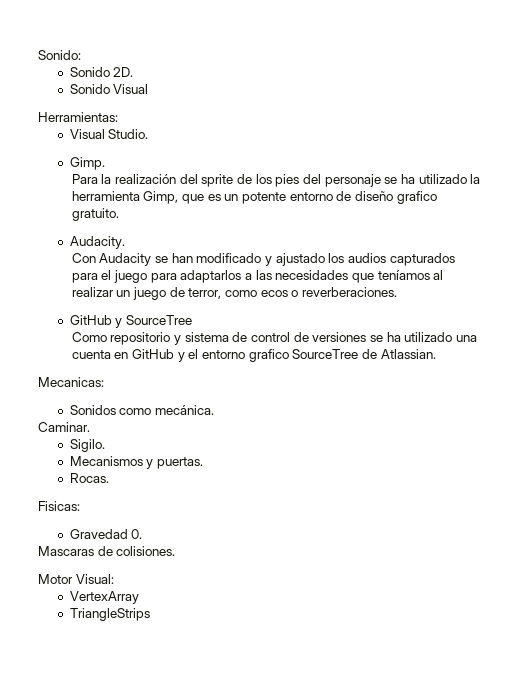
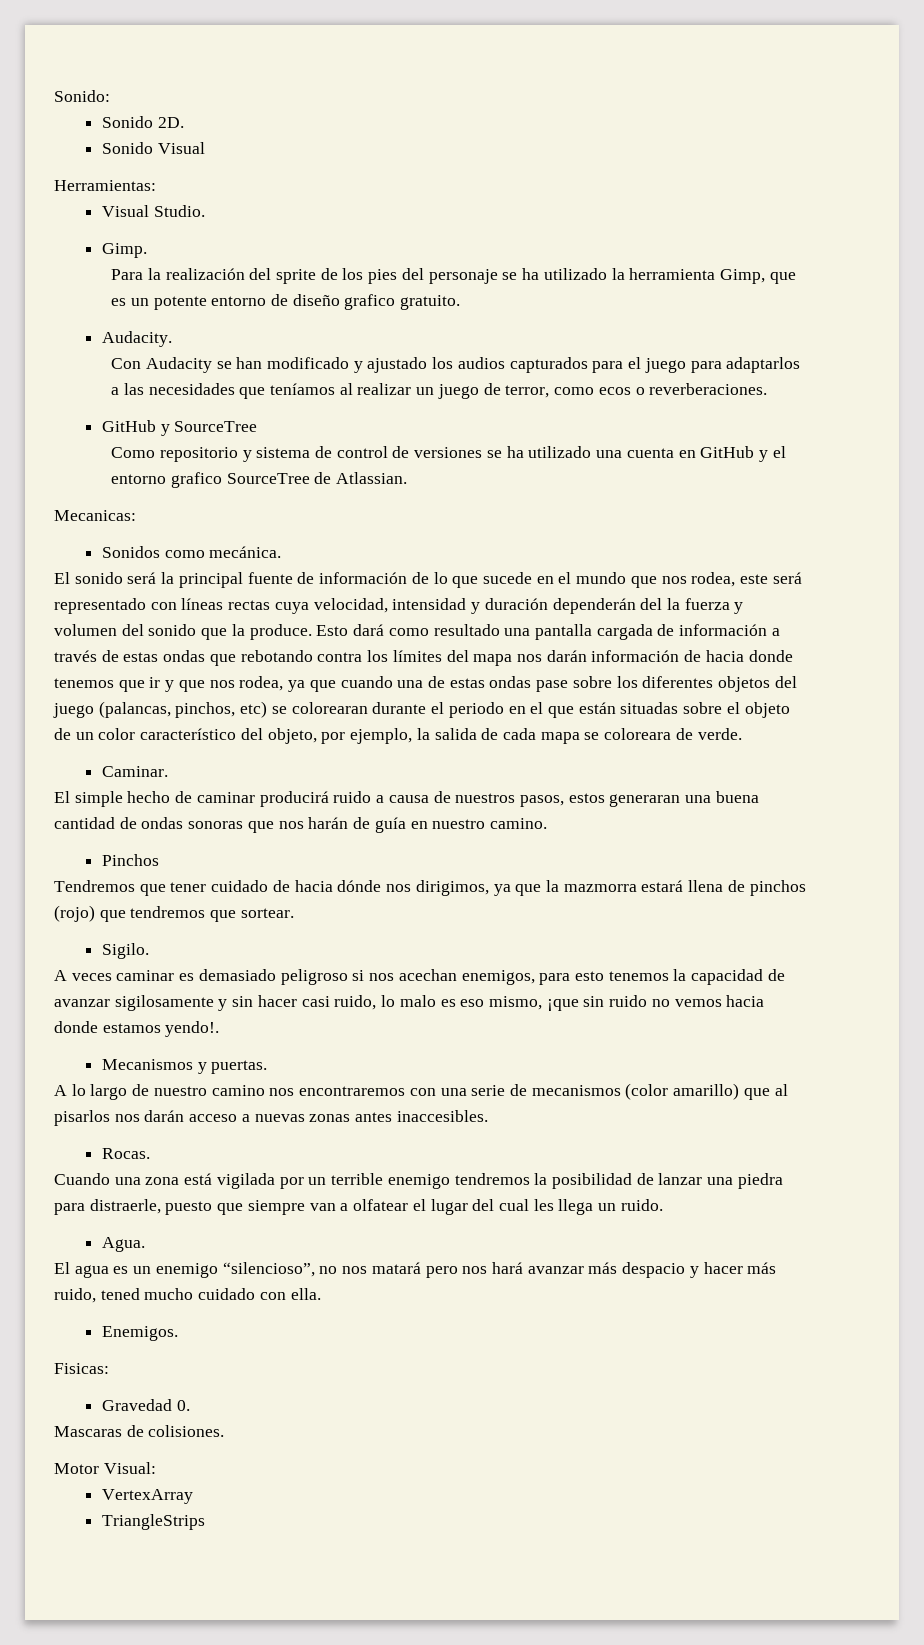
[38,422,90,432] [69,439,105,452] [69,456,204,469] [69,473,109,483] Caminar. // Sigilo. // Mecanismos y puertas. // Rocas. -> [54,572,802,588] [54,598,744,614] [54,624,780,640] [54,650,793,666] [54,676,797,692] [53,701,790,718] [54,728,742,744] [101,766,168,777] [54,791,759,807] [54,817,547,833] [101,854,159,866] [54,880,806,896] [54,905,294,922] [101,943,149,959] [54,969,785,985] [54,995,765,1011] [54,1021,220,1037] [101,1059,268,1074] [54,1083,788,1100] [54,1110,488,1126] [101,1148,150,1159] [54,1173,783,1189] [54,1199,663,1215] [101,1237,145,1252] [54,1262,777,1278] [54,1288,321,1303] [101,1326,178,1341] El sonido será la principal fuente de información de lo que sucede en el mundo que nos rodea, este será representado con líneas rectas cuya velocidad, intensidad y duración dependerán del la fuerza y volumen del sonido que la produce. Esto dará como resultado una pantalla cargada de información a través de estas ondas que rebotando contra los límites del mapa nos darán información de hacia donde tenemos que ir y que nos rodea, ya que cuando una de estas ondas pase sobre los diferentes objetos del juego (palancas, pinchos, etc) se colorearan durante el periodo en el que están situadas sobre el objeto de un color característico del objeto, por ejemplo, la salida de cada mapa se coloreara de verde. // Caminar. // El simple hecho de caminar producirá ruido a causa de nuestros pasos, estos generaran una buena cantidad de ondas sonoras que nos harán de guía en nuestro camino. // Pinchos // Tendremos que tener cuidado de hacia dónde nos dirigimos, ya que la mazmorra estará llena de pinchos (rojo) que tendremos que sortear. // Sigilo. // A veces caminar es demasiado peligroso si nos acechan enemigos, para esto tenemos la capacidad de avanzar sigilosamente y sin hacer casi ruido, lo malo es eso mismo, ¡que sin ruido no vemos hacia donde estamos yendo!. // Mecanismos y puertas. // A lo largo de nuestro camino nos encontraremos con una serie de mecanismos (color amarillo) que al pisarlos nos darán acceso a nuevas zonas antes inaccesibles. // Rocas. // Cuando una zona está vigilada por un terrible enemigo tendremos la posibilidad de lanzar una piedra para distraerle, puesto que siempre van a olfatear el lugar del cual les llega un ruido. // Agua. // El agua es un enemigo “silencioso”, no nos matará pero nos hará avanzar más despacio y hacer más ruido, tened mucho cuidado con ella. // Enemigos.

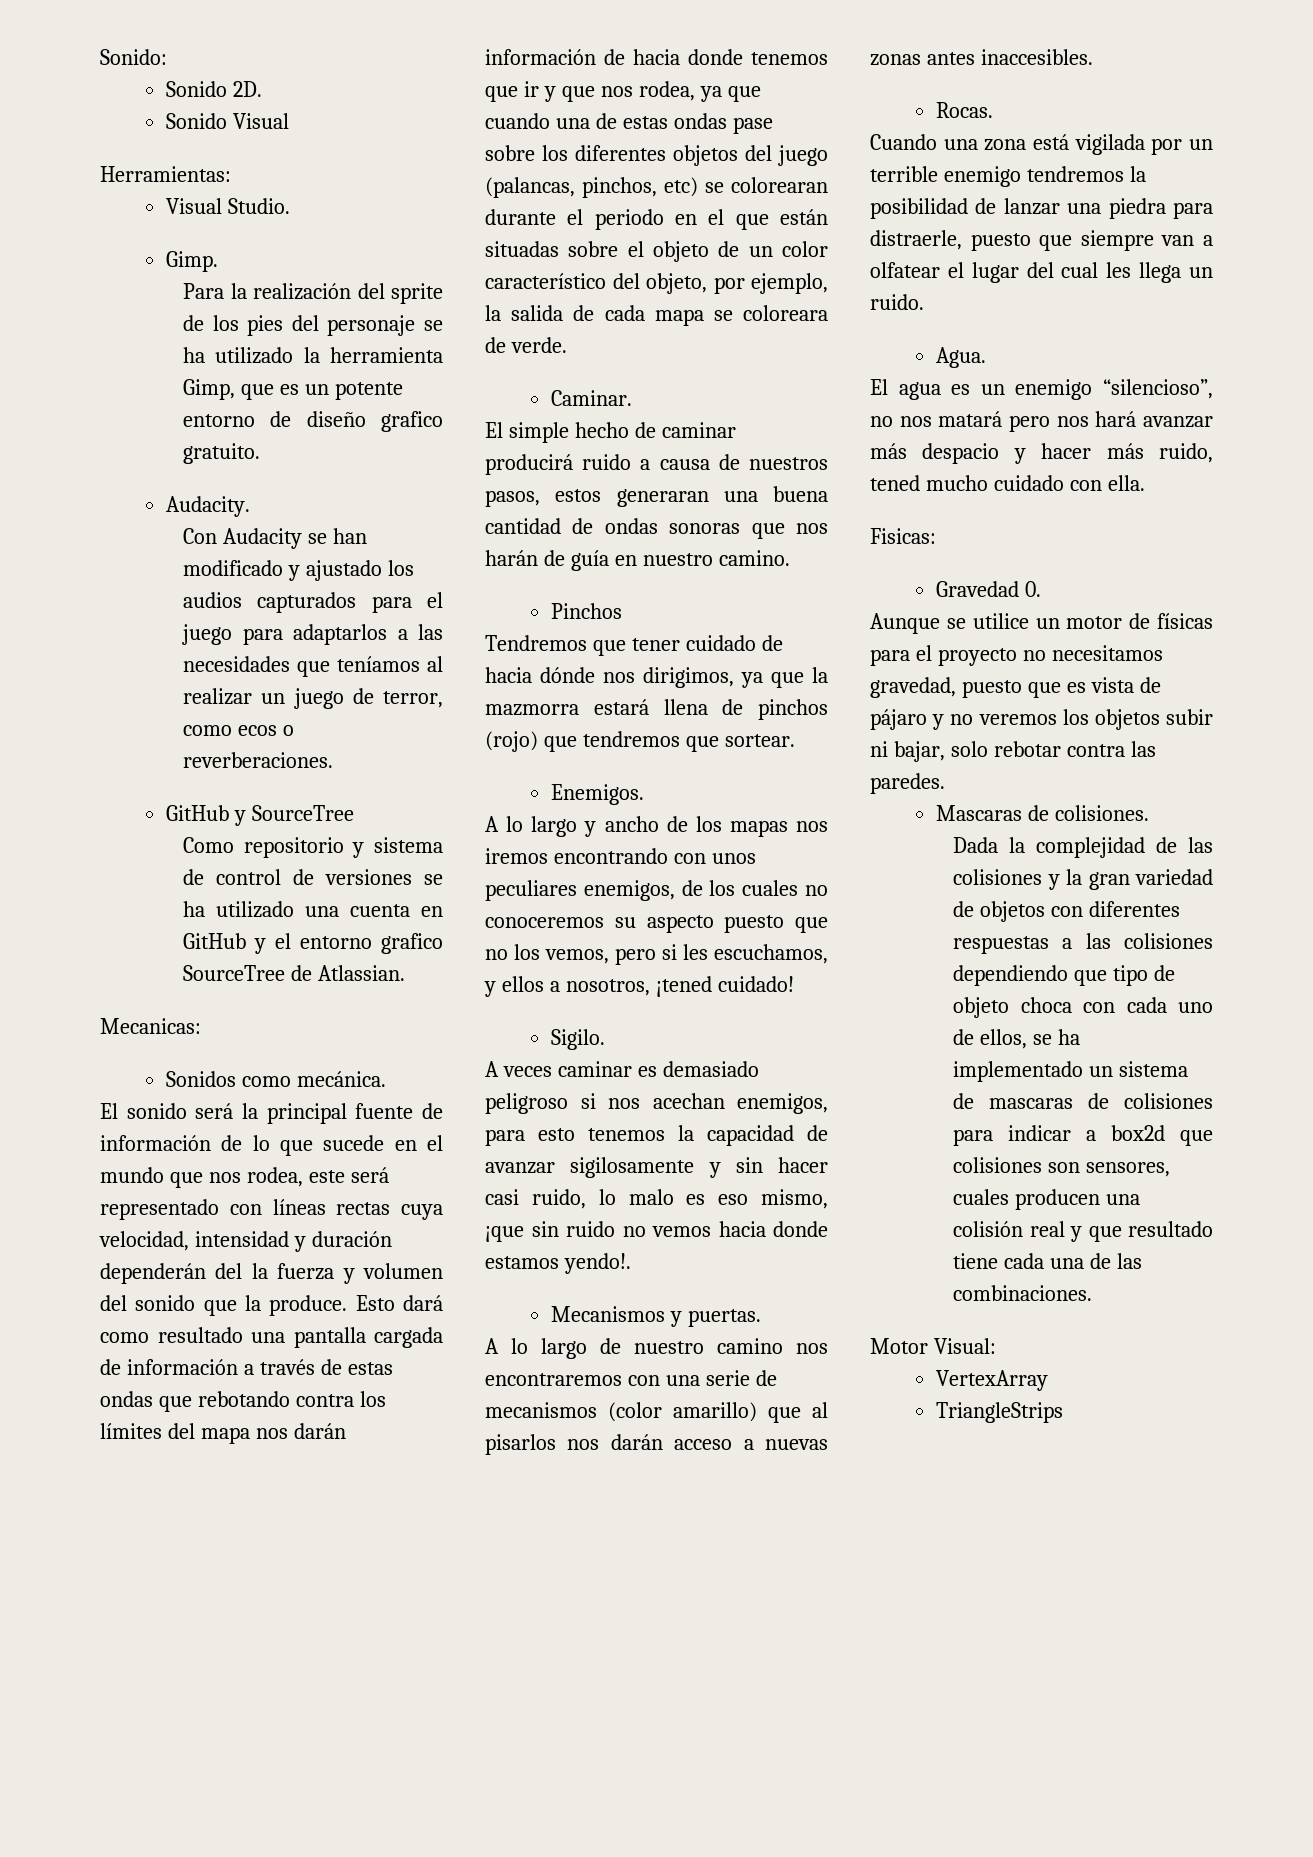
(294, 913) none -> [550,784,644,805] [485,816,828,837] [485,848,756,864] [485,880,828,901] [485,915,828,933] [485,944,828,965] [484,976,794,997] // Enemigos. // A lo largo y ancho de los mapas nos iremos encontrando con unos peculiares enemigos, de los cuales no conoceremos su aspecto puesto que no los vemos, pero si les escuchamos, y ellos a nosotros, ¡tened cuidado!
[101,1326,178,1341] // Enemigos. -> (1145, 483) none
[54,1425,225,1437] Mascaras de colisiones. -> [870,613,1213,634] [870,645,1163,666] [870,677,1161,698] [870,709,1213,730] [870,741,1156,762] [870,773,945,794] [935,805,1149,821] [953,837,1213,858] [953,869,1213,890] [953,901,1180,922] [953,933,1213,954] [953,965,1175,986] [953,997,1213,1018] [953,1029,1080,1049] [953,1061,1189,1082] [953,1093,1213,1109] [953,1125,1213,1146] [953,1157,1171,1177] [953,1189,1141,1210] [953,1221,1213,1242] [953,1253,1142,1269] [953,1285,1093,1301] Aunque se utilice un motor de físicas para el proyecto no necesitamos gravedad, puesto que es vista de pájaro y no veremos los objetos subir ni bajar, solo rebotar contra las paredes. // Mascaras de colisiones. // Dada la complejidad de las colisiones y la gran variedad de objetos con diferentes respuestas a las colisiones dependiendo que tipo de objeto choca con cada uno de ellos, se ha implementado un sistema de mascaras de colisiones para indicar a box2d que colisiones son sensores, cuales producen una colisión real y que resultado tiene cada una de las combinaciones.

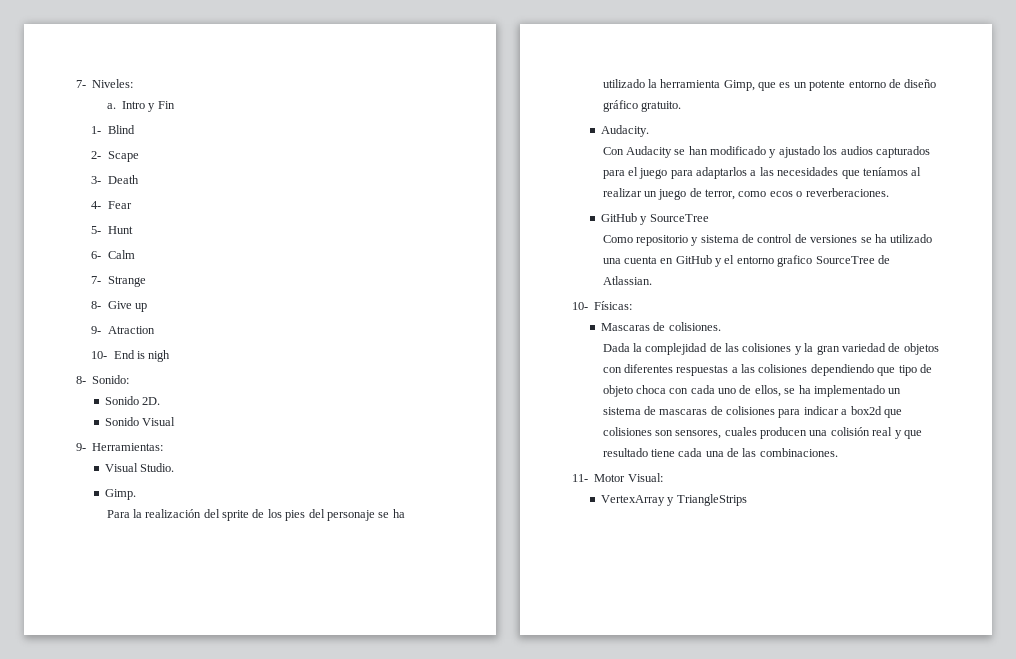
(100, 57) none -> [76,79,134,88] [106,101,175,112] [91,125,135,134] [91,151,139,162] [91,175,139,184] [91,201,132,209] [91,226,133,234] [91,250,135,259] [91,276,146,287] [91,301,147,312] [91,326,155,334] [91,350,171,362] [76,376,86,384] 7- Niveles: // a. Intro y Fin // 1- Blind // 2- Scape // 3- Death // 4- Fear // 5- Hunt // 6- Calm // 7- Strange // 8- Give up // 9- Atraction // 10- End is nigh // 8-
(289, 121) none -> [76,443,86,451] 9-
[381,411,443,432] grafico -> [602,100,638,112] gráfico
[100,1018,201,1034] [165,1071,386,1087] [100,1103,443,1124] [100,1135,443,1156] [100,1167,389,1188] [100,1199,443,1220] [99,1231,392,1252] [100,1263,443,1284] [100,1295,444,1316] [100,1327,443,1348] [100,1359,393,1375] [100,1391,386,1412] [100,1423,346,1444] [485,49,828,65] [485,81,761,102] [485,113,773,134] [485,145,828,166] [485,177,828,198] [485,209,828,230] [485,241,828,262] [485,273,828,294] [485,305,828,326] [485,337,567,353] [550,390,632,406] [485,422,736,443] [485,454,828,475] [485,486,828,507] [485,518,828,539] [485,550,790,571] [550,603,622,619] [485,635,783,656] [485,667,828,688] [485,699,828,720] [485,731,795,752] [550,784,644,805] [485,816,828,837] [485,848,756,864] [485,880,828,901] [485,915,828,933] [485,944,828,965] [484,976,794,997] [550,1029,605,1050] [485,1061,759,1077] [485,1093,828,1114] [485,1125,828,1146] [485,1157,828,1178] [485,1189,828,1209] [485,1221,828,1242] [485,1253,631,1274] [550,1306,761,1327] [485,1338,828,1359] [485,1370,777,1386] [485,1402,828,1423] [485,1434,828,1455] [870,49,1093,66] [935,102,993,118] [870,134,1213,155] [870,166,1146,187] [870,198,1213,219] [870,230,1213,251] [870,262,1213,283] [870,294,924,310] [935,347,986,368] [870,379,1213,400] [870,411,1213,432] [870,443,1213,464] [870,475,1145,491] [870,528,936,544] [935,581,1041,597] [870,613,1213,634] [870,645,1163,666] [870,677,1161,698] [870,709,1213,730] [870,741,1156,762] [870,773,945,794] Mecanicas: // Sonidos como mecánica. // El sonido será la principal fuente de información de lo que sucede en el mundo que nos rodea, este será representado con líneas rectas cuya velocidad, intensidad y duración dependerán del la fuerza y volumen del sonido que la produce. Esto dará como resultado una pantalla cargada de información a través de estas ondas que rebotando contra los límites del mapa nos darán información de hacia donde tenemos que ir y que nos rodea, ya que cuando una de estas ondas pase sobre los diferentes objetos del juego (palancas, pinchos, etc) se colorearan durante el periodo en el que están situadas sobre el objeto de un color característico del objeto, por ejemplo, la salida de cada mapa se coloreara de verde. // Caminar. // El simple hecho de caminar producirá ruido a causa de nuestros pasos, estos generaran una buena cantidad de ondas sonoras que nos harán de guía en nuestro camino. // Pinchos // Tendremos que tener cuidado de hacia dónde nos dirigimos, ya que la mazmorra estará llena de pinchos (rojo) que tendremos que sortear. // Enemigos. // A lo largo y ancho de los mapas nos iremos encontrando con unos peculiares enemigos, de los cuales no conoceremos su aspecto puesto que no los vemos, pero si les escuchamos, y ellos a nosotros, ¡tened cuidado! // Sigilo. // A veces caminar es demasiado peligroso si nos acechan enemigos, para esto tenemos la capacidad de avanzar sigilosamente y sin hacer casi ruido, lo malo es eso mismo, ¡que sin ruido no vemos hacia donde estamos yendo!. // Mecanismos y puertas. // A lo largo de nuestro camino nos encontraremos con una serie de mecanismos (color amarillo) que al pisarlos nos darán acceso a nuevas zonas antes inaccesibles. // Rocas. // Cuando una zona está vigilada por un terrible enemigo tendremos la posibilidad de lanzar una piedra para distraerle, puesto que siempre van a olfatear el lugar del cual les llega un ruido. // Agua. // El agua es un enemigo “silencioso”, no nos matará pero nos hará avanzar más despacio y hacer más ruido, tened mucho cuidado con ella. // Fisicas: // Gravedad 0. // Aunque se utilice un motor de físicas para el proyecto no necesitamos gravedad, puesto que es vista de pájaro y no veremos los objetos subir ni bajar, solo rebotar contra las paredes. -> [572,301,633,310] 10- Físicas:
(1093, 1293) none -> [572,474,588,482] 11-
(1048, 1380) // -> [667,497,675,506] y

